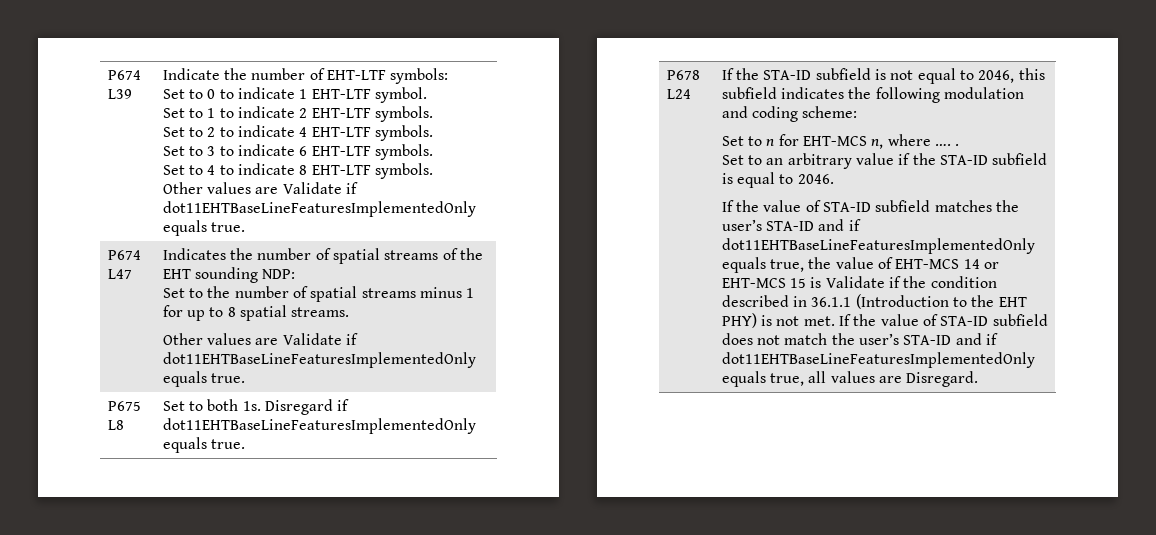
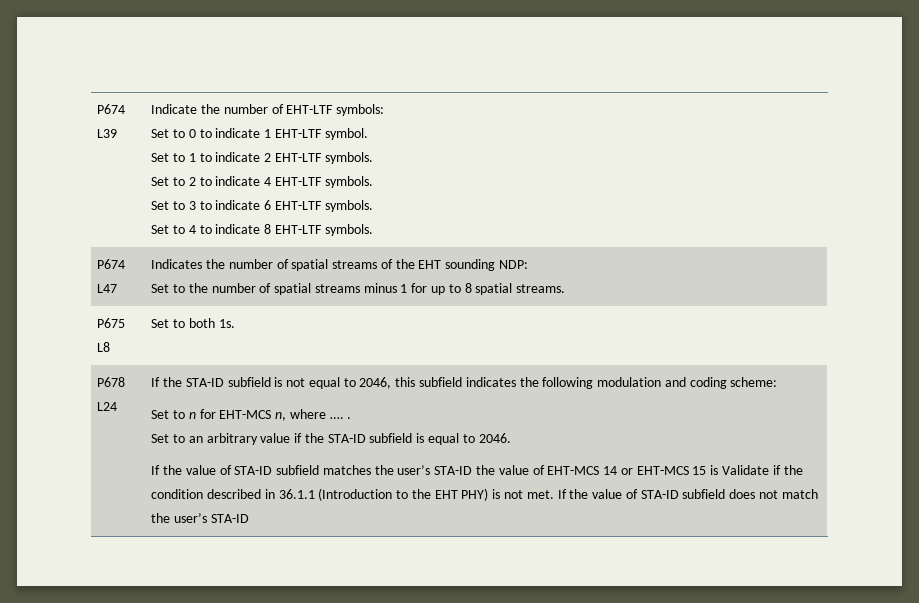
[162,182,358,194] [162,201,476,217] [162,220,245,236] // Other values are Validate if dot11EHTBaseLineFeaturesImplementedOnly equals true. -> (373, 230) none
[162,333,358,345] [162,352,476,368] [162,371,245,387] // Other values are Validate if dot11EHTBaseLineFeaturesImplementedOnly equals true. -> (566, 288) none
[264,399,350,415] [162,418,476,434] [162,437,245,453] Disregard if dot11EHTBaseLineFeaturesImplementedOnly equals true. -> (235, 323) none
[818,219,861,231] [721,238,1035,254] [721,257,804,273] and if dot11EHTBaseLineFeaturesImplementedOnly equals true, -> (473, 470) none
[955,333,998,345] [721,352,1035,368] [721,371,979,387] and if dot11EHTBaseLineFeaturesImplementedOnly equals true, all values are Disregard. -> (249, 518) none

